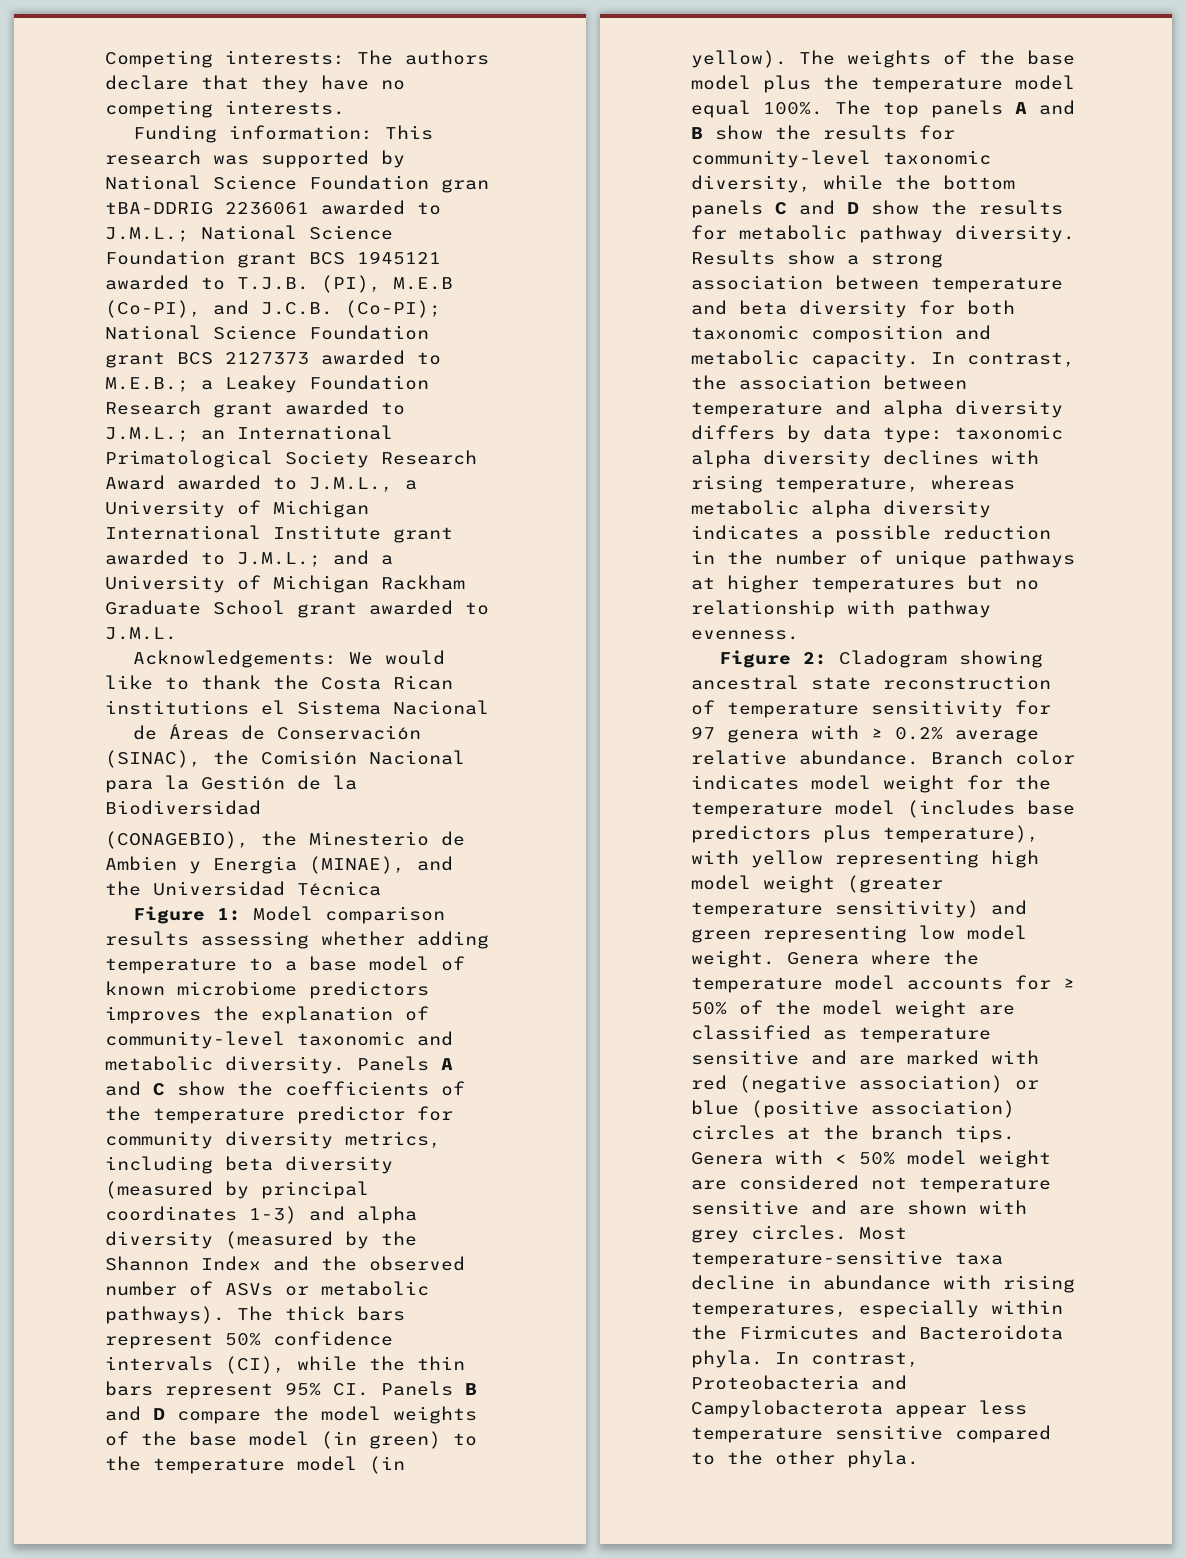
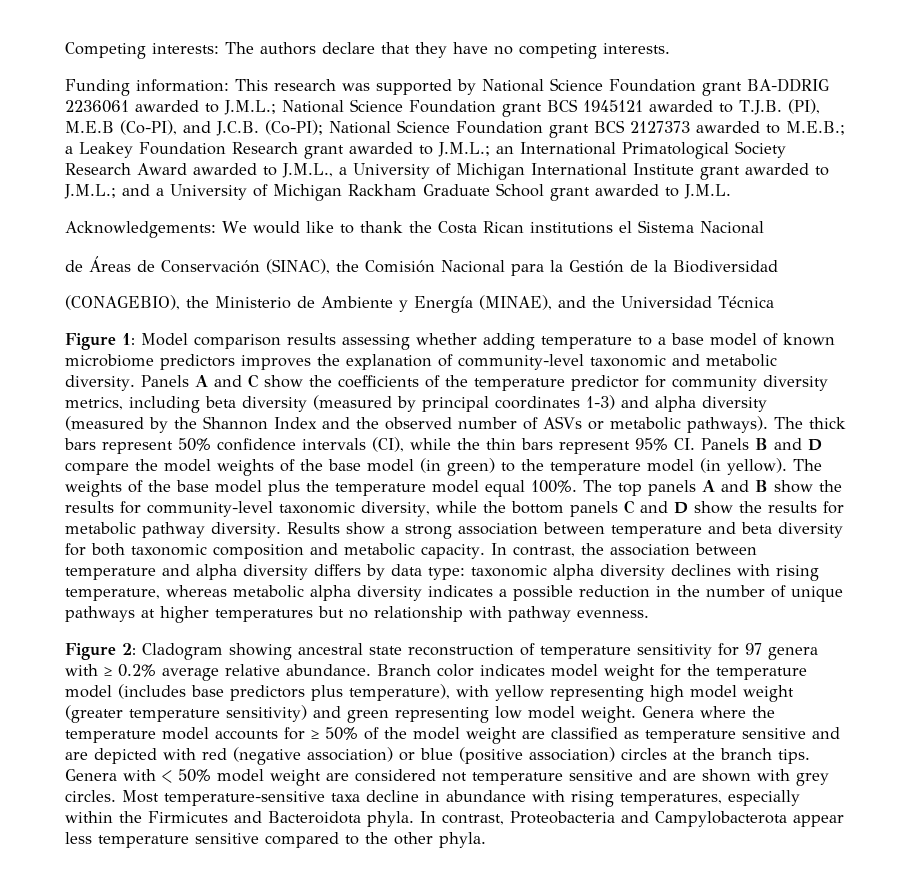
[441,179,489,193] [105,202,213,215] gran tBA-DDRIG -> [702,78,829,96] grant BA-DDRIG
[309,831,465,846] [105,856,297,874] Minesterio de Ambien y Energia -> [215,296,473,313] Ministerio de Ambiente y Energía
[907,1050,979,1065] marked -> [94,748,157,764] depicted

